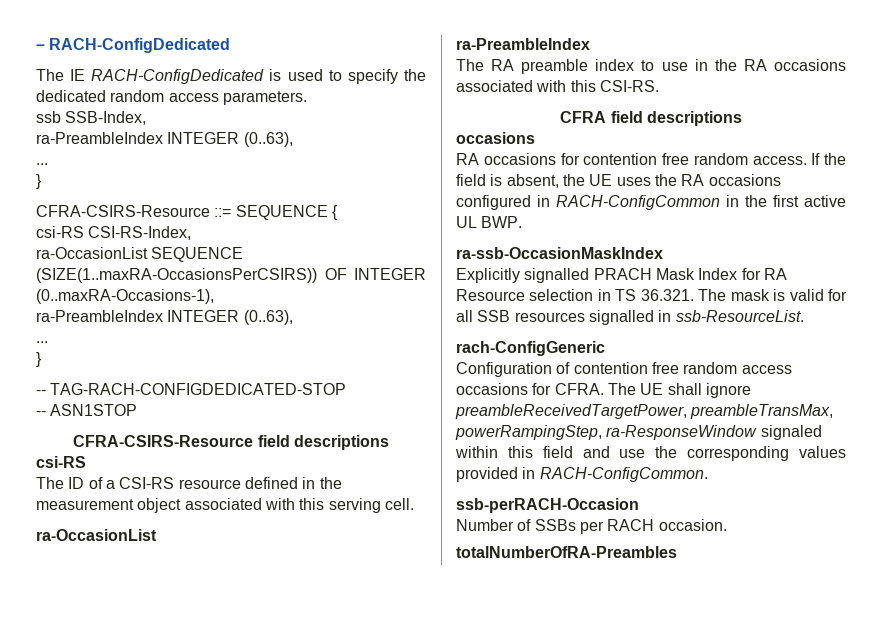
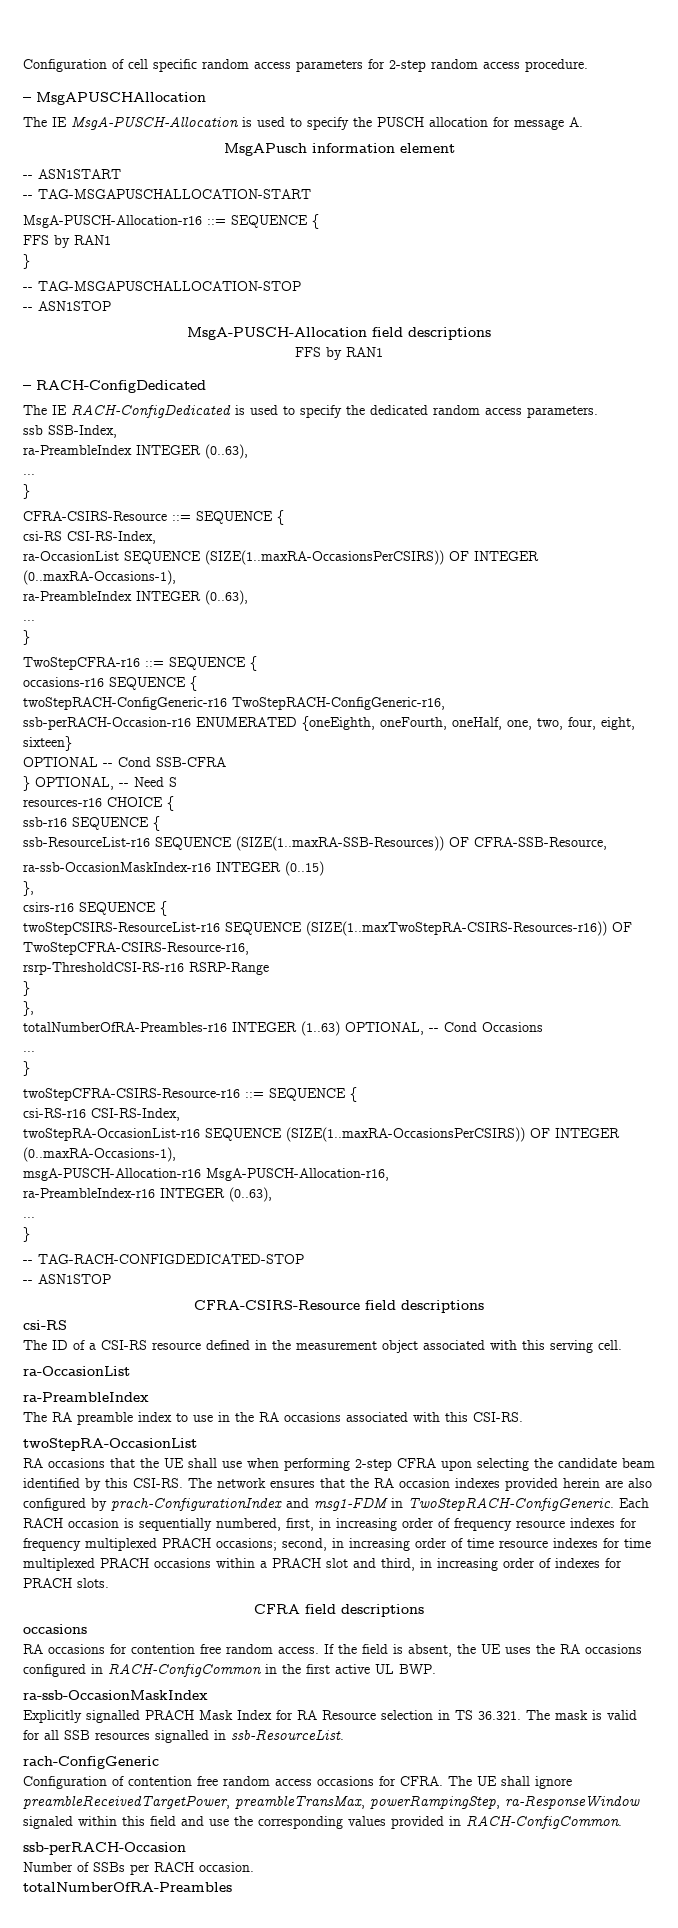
(36, 47) none -> [23,59,588,72] [23,92,206,105] [23,116,583,130] [223,143,455,156] [23,169,121,179] [23,189,311,199] [23,214,319,229] [23,235,111,248] [23,254,30,269] [23,281,301,291] [23,301,111,311] [187,327,491,340] [295,347,383,360] Configuration of cell specific random access parameters for 2-step random access procedure. // – MsgAPUSCHAllocation // The IE MsgA-PUSCH-Allocation is used to specify the PUSCH allocation for message A. // MsgAPusch information element // -- ASN1START // -- TAG-MSGAPUSCHALLOCATION-START // MsgA-PUSCH-Allocation-r16 ::= SEQUENCE { // FFS by RAN1 // } // -- TAG-MSGAPUSCHALLOCATION-STOP // -- ASN1STOP // MsgA-PUSCH-Allocation field descriptions // FFS by RAN1 //
(42, 359) none -> [23,656,257,671] [23,676,197,691] [23,697,445,710] [23,716,635,731] [23,736,72,751] [23,757,226,767] [23,776,177,791] [23,796,174,811] [23,816,160,831] [23,836,607,851] [23,861,324,876] [23,881,34,896] [23,901,167,916] [23,921,632,936] [23,942,249,955] [23,962,269,975] [23,981,30,996] [23,1001,34,1016] [23,1021,543,1036] [23,1051,35,1052] [23,1061,30,1076] [23,1087,357,1102] [23,1108,180,1121] [23,1127,620,1142] [23,1147,176,1162] [23,1168,389,1181] [23,1187,272,1202] [23,1217,35,1218] [23,1227,30,1242] // TwoStepCFRA-r16 ::= SEQUENCE { // occasions-r16 SEQUENCE { // twoStepRACH-ConfigGeneric-r16 TwoStepRACH-ConfigGeneric-r16, // ssb-perRACH-Occasion-r16 ENUMERATED {oneEighth, oneFourth, oneHalf, one, two, four, eight, sixteen} // OPTIONAL -- Cond SSB-CFRA // } OPTIONAL, -- Need S // resources-r16 CHOICE { // ssb-r16 SEQUENCE { // ssb-ResourceList-r16 SEQUENCE (SIZE(1..maxRA-SSB-Resources)) OF CFRA-SSB-Resource, // ra-ssb-OccasionMaskIndex-r16 INTEGER (0..15) // }, // csirs-r16 SEQUENCE { // twoStepCSIRS-ResourceList-r16 SEQUENCE (SIZE(1..maxTwoStepRA-CSIRS-Resources-r16)) OF TwoStepCFRA-CSIRS-Resource-r16, // rsrp-ThresholdCSI-RS-r16 RSRP-Range // } // }, // totalNumberOfRA-Preambles-r16 INTEGER (1..63) OPTIONAL, -- Cond Occasions // ... // } // twoStepCFRA-CSIRS-Resource-r16 ::= SEQUENCE { // csi-RS-r16 CSI-RS-Index, // twoStepRA-OccasionList-r16 SEQUENCE (SIZE(1..maxRA-OccasionsPerCSIRS)) OF INTEGER (0..maxRA-Occasions-1), // msgA-PUSCH-Allocation-r16 MsgA-PUSCH-Allocation-r16, // ra-PreambleIndex-r16 INTEGER (0..63), // ... // }
(659, 86) none -> [23,1438,197,1451] [23,1458,655,1471] [23,1478,652,1491] [23,1497,649,1511] [23,1518,637,1531] [23,1538,651,1551] [23,1558,622,1571] [23,1578,109,1588] // twoStepRA-OccasionList // RA occasions that the UE shall use when performing 2-step CFRA upon selecting the candidate beam identified by this CSI-RS. The network ensures that the RA occasion indexes provided herein are also configured by prach-ConfigurationIndex and msg1-FDM in TwoStepRACH-ConfigGeneric. Each RACH occasion is sequentially numbered, first, in increasing order of frequency resource indexes for frequency multiplexed PRACH occasions; second, in increasing order of time resource indexes for time multiplexed PRACH occasions within a PRACH slot and third, in increasing order of indexes for PRACH slots.

